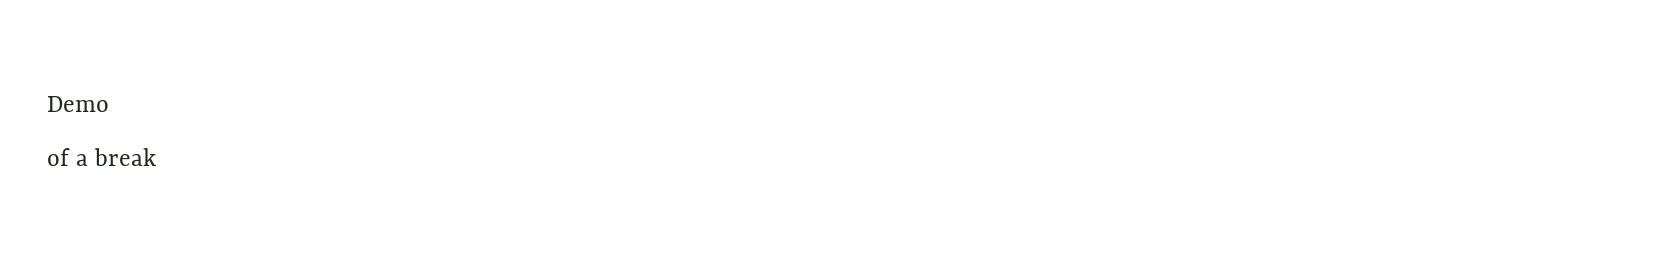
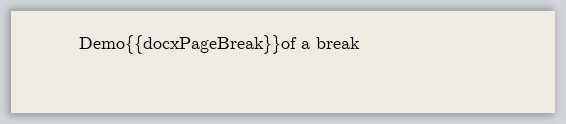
[47,96,109,112] [47,148,70,166] Demo // of -> [79,35,297,54] Demo{{docxPageBreak}}of

